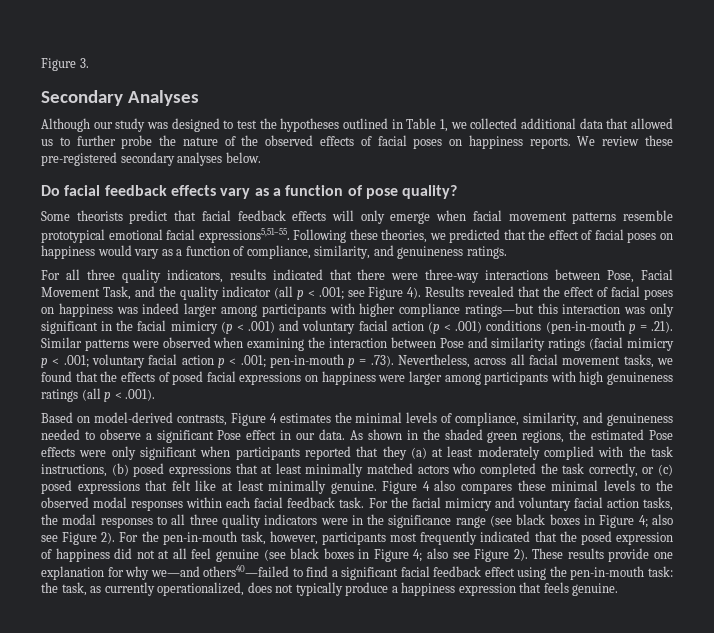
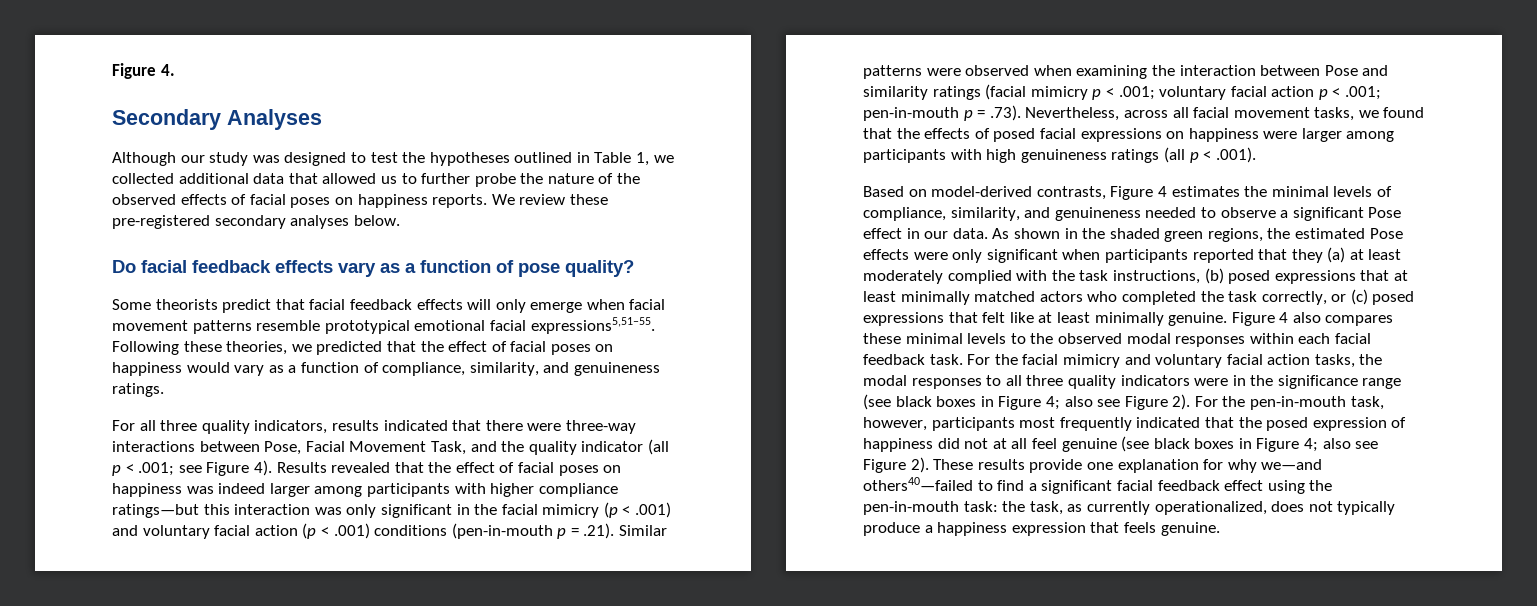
[41,58,89,71] Figure 3. -> [112,63,175,79] Figure 4.

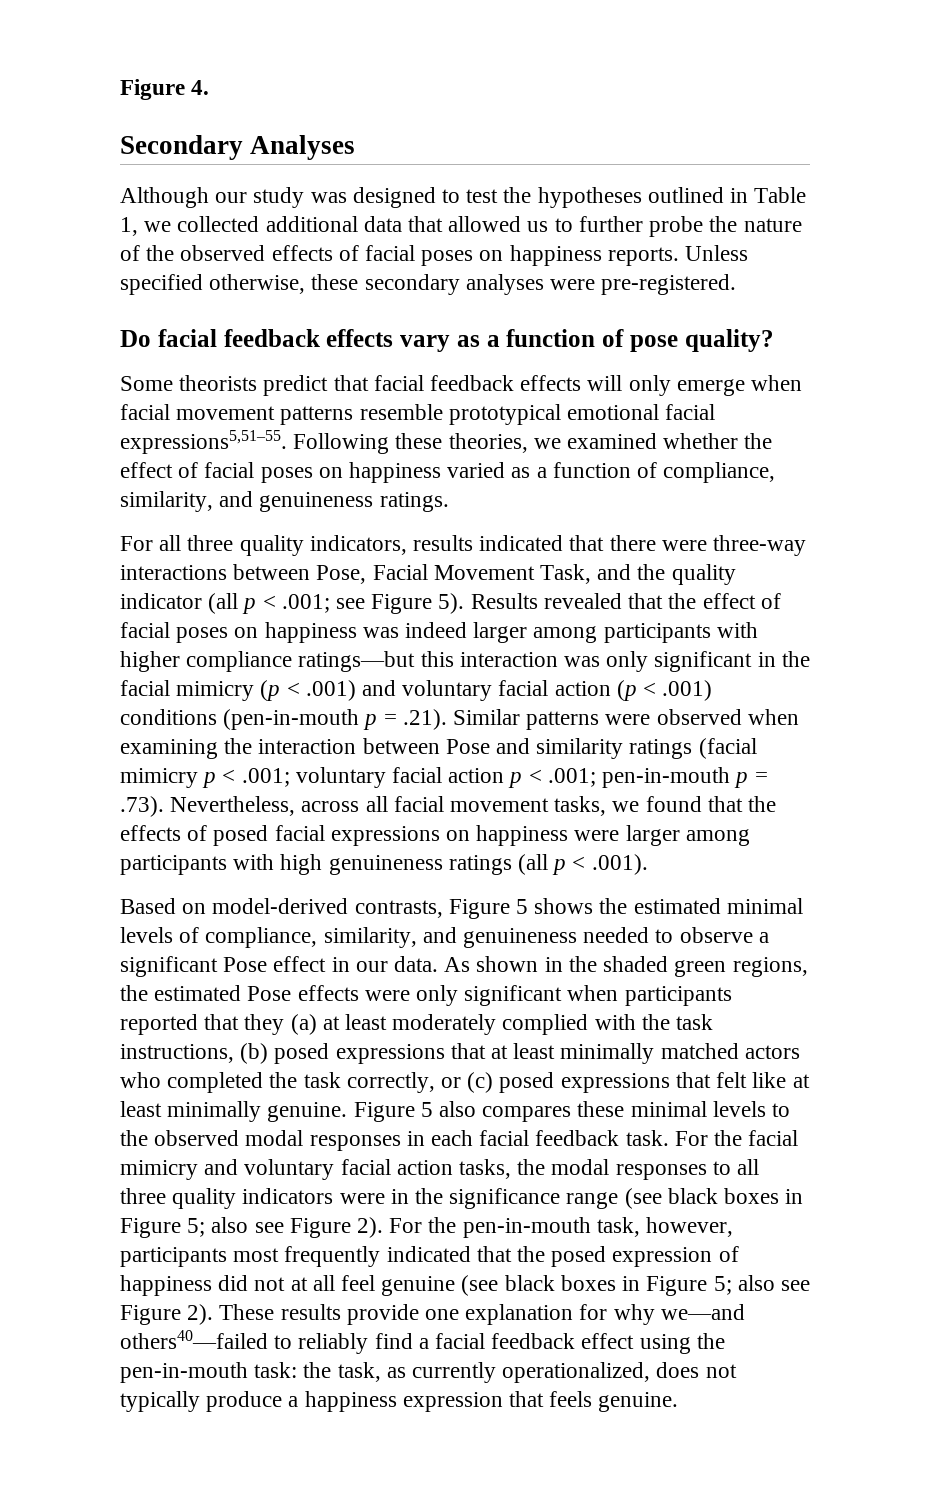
[491,194,608,205] [112,215,400,229] We review these pre-registered secondary analyses below. -> [685,245,749,261] [120,274,737,295] Unless specified otherwise, these secondary analyses were pre-registered.
[316,341,614,355] [112,362,265,376] predicted that the effect of facial poses on happiness would vary -> [567,433,773,449] [120,462,506,483] examined whether the effect of facial poses on happiness varied
[253,460,272,476] 4). -> [438,593,465,614] 5).
[1157,186,1268,197] 4 estimates the -> [516,898,721,914] 5 shows the estimated
[1279,312,1289,323] 4 -> [420,1102,433,1117] 5
[1249,333,1294,344] within -> [406,1131,425,1146] in
[1045,396,1060,410] 4; -> [187,1218,206,1237] 5;
[1304,438,1319,452] 4; -> [713,1276,732,1295] 5;
(993, 485) none -> [298,1333,369,1354] reliably
[1041,480,1113,494] significant -> (429, 1343) none

